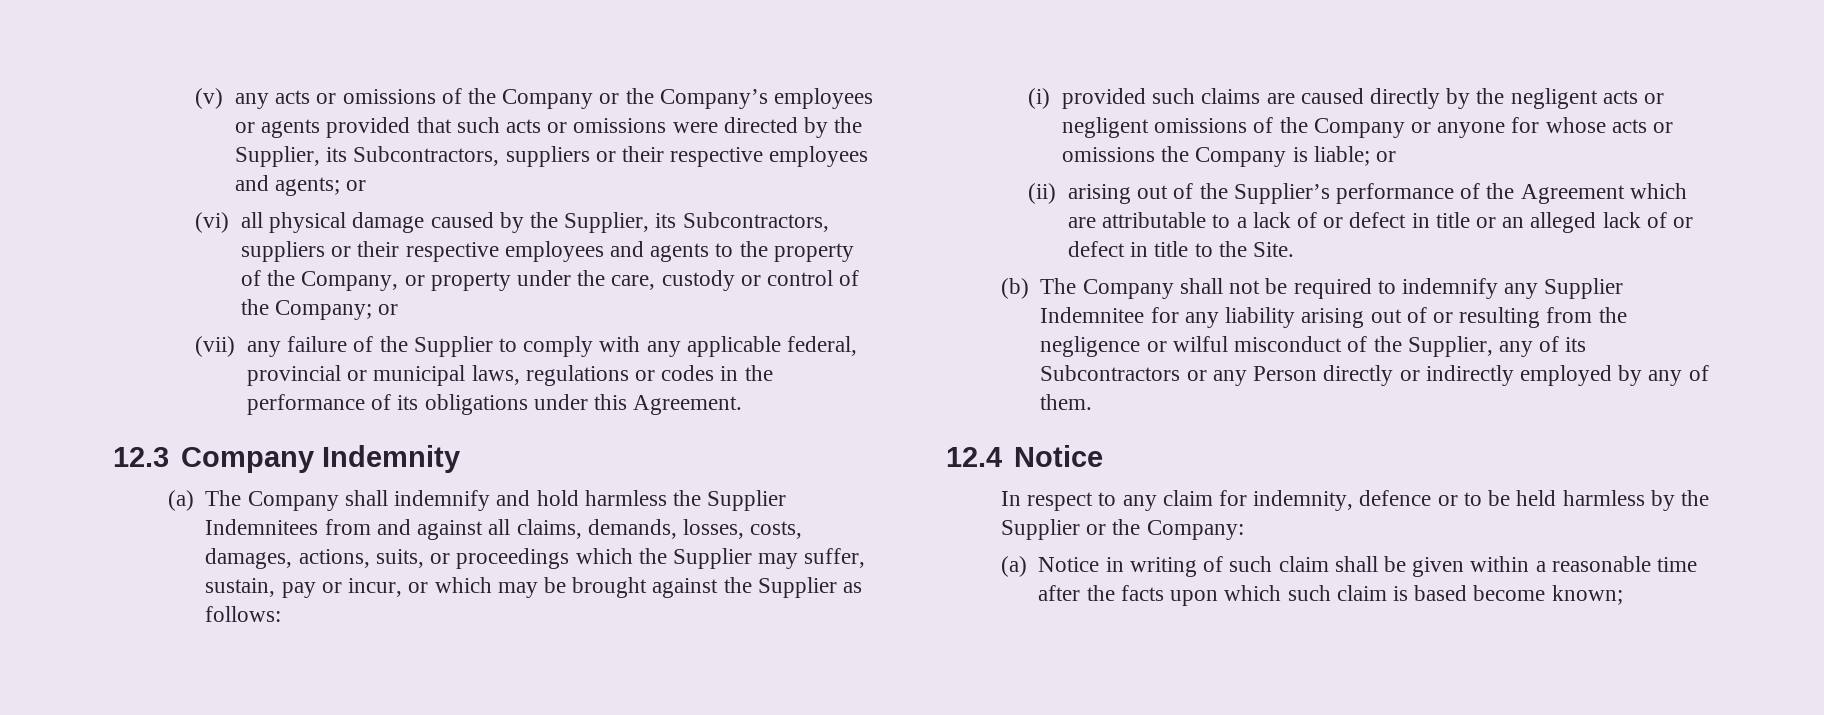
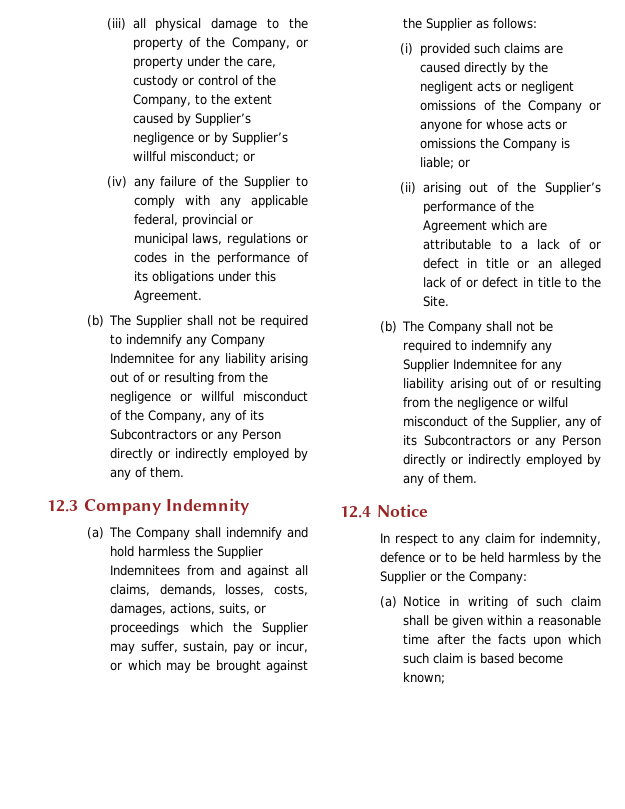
[195,88,874,109] [234,117,863,138] [234,146,869,167] [234,175,367,196] [195,212,829,233] [240,241,710,262] (v) any acts or omissions of the Company or the Company’s employees or agents provided that such acts or omissions were directed by the Supplier, its Subcontractors, suppliers or their respective employees and agents; or // (vi) all physical damage caused by the Supplier, its Subcontractors, suppliers or their respective employees and agents -> [107,18,258,31] (iii) all physical damage
[275,300,399,320] [195,336,236,357] Company; or // (vii) -> [132,94,272,107] [132,113,251,126] [132,132,288,145] [132,151,255,163] [107,176,128,188] Company, to the extent caused by Supplier’s negligence or by Supplier’s willful misconduct; or // (iv)
(743, 405) none -> [87,315,308,328] [110,334,266,347] [110,353,308,366] [110,372,269,385] [110,391,308,404] [110,410,265,423] [110,429,282,442] [110,448,308,461] [110,467,185,480] // (b) The Supplier shall not be required to indemnify any Company Indemnitee for any liability arising out of or resulting from the negligence or willful misconduct of the Company, any of its Subcontractors or any Person directly or indirectly employed by any of them.

